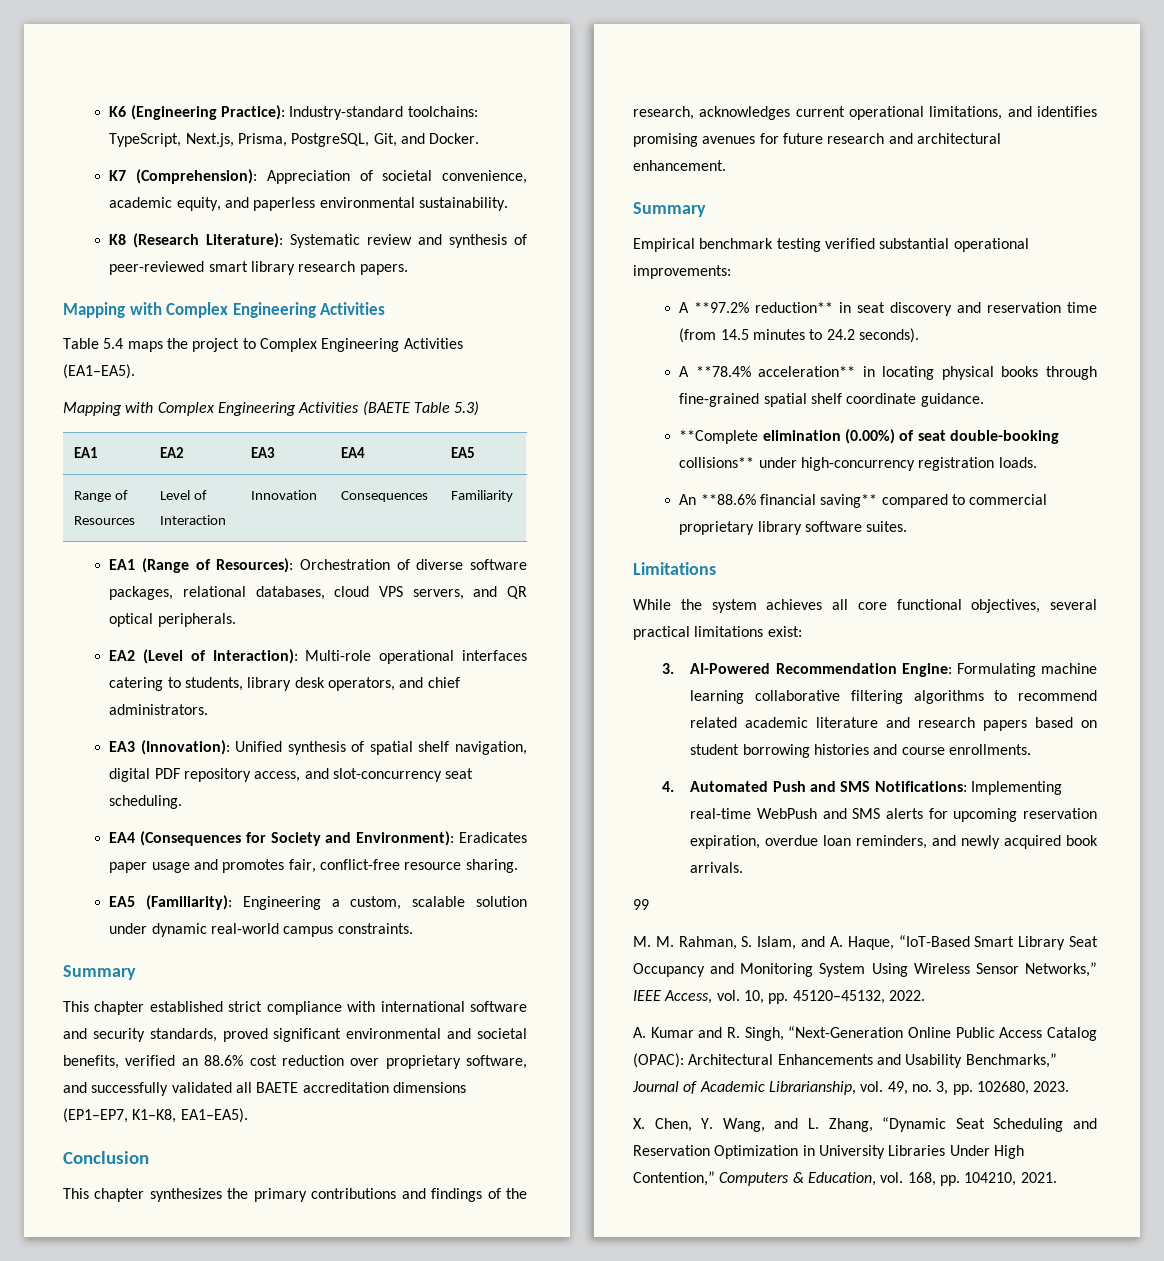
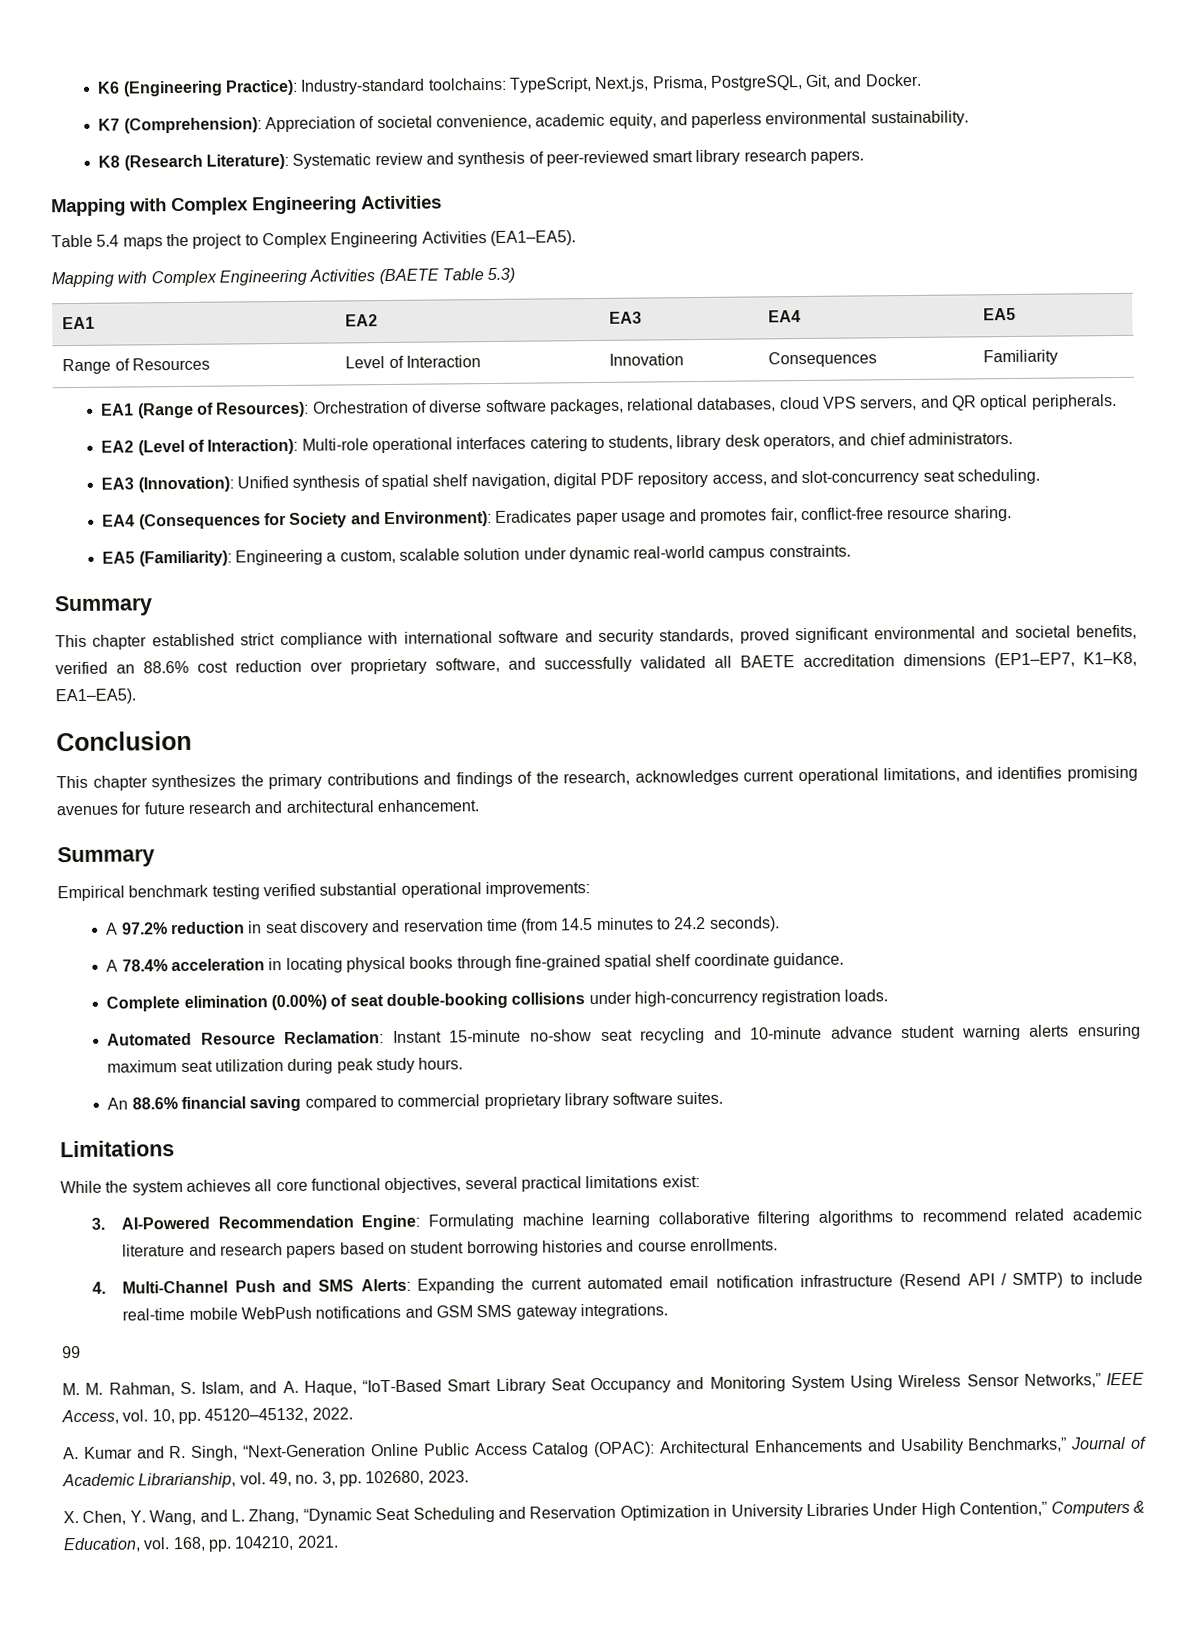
[694,302,834,313] **97.2% reduction** -> [121,921,245,935] 97.2% reduction
[695,366,856,377] **78.4% acceleration** -> [121,958,265,972] 78.4% acceleration
[679,430,759,444] **Complete -> [106,996,181,1012] Complete
[679,457,755,468] collisions** -> [511,992,586,1005] collisions
[679,494,878,508] An **88.6% financial saving** -> [107,1023,1141,1046] [107,1057,464,1074] [107,1095,302,1112] Automated Resource Reclamation: Instant 15-minute no-show seat recycling and 10-minute advance student warning alerts ensuring maximum seat utilization during peak study hours. // An 88.6% financial saving
[690,781,769,792] Automated -> [122,1280,229,1294] Multi-Channel
[874,781,1062,795] [690,808,1097,822] [690,835,1098,849] [690,862,744,873] Notifications: Implementing real-time WebPush and SMS alerts for upcoming reservation expiration, overdue loan reminders, and newly acquired book arrivals. -> [360,1271,1144,1294] [122,1303,668,1321] Alerts: Expanding the current automated email notification infrastructure (Resend API / SMTP) to include real-time mobile WebPush notifications and GSM SMS gateway integrations.

